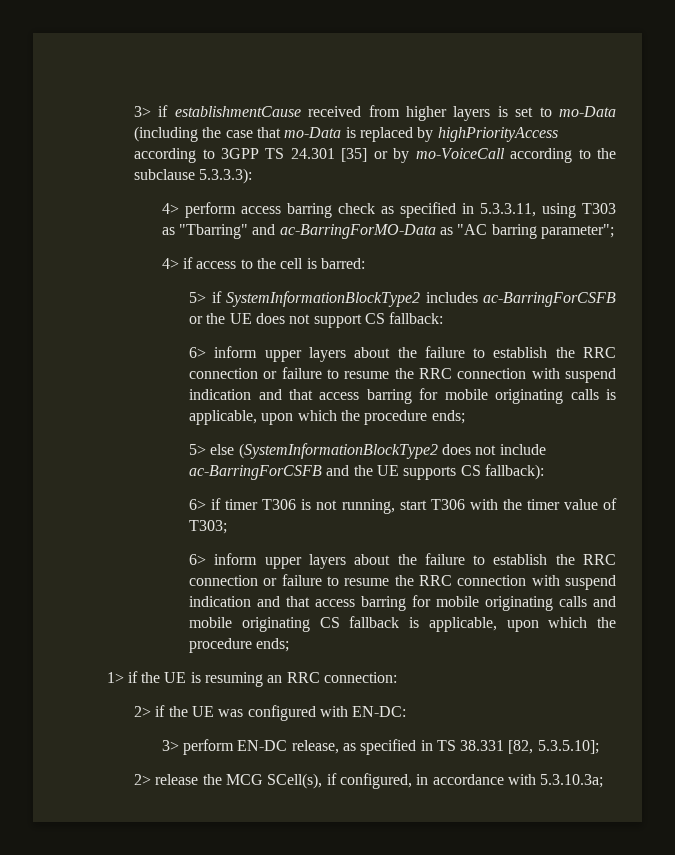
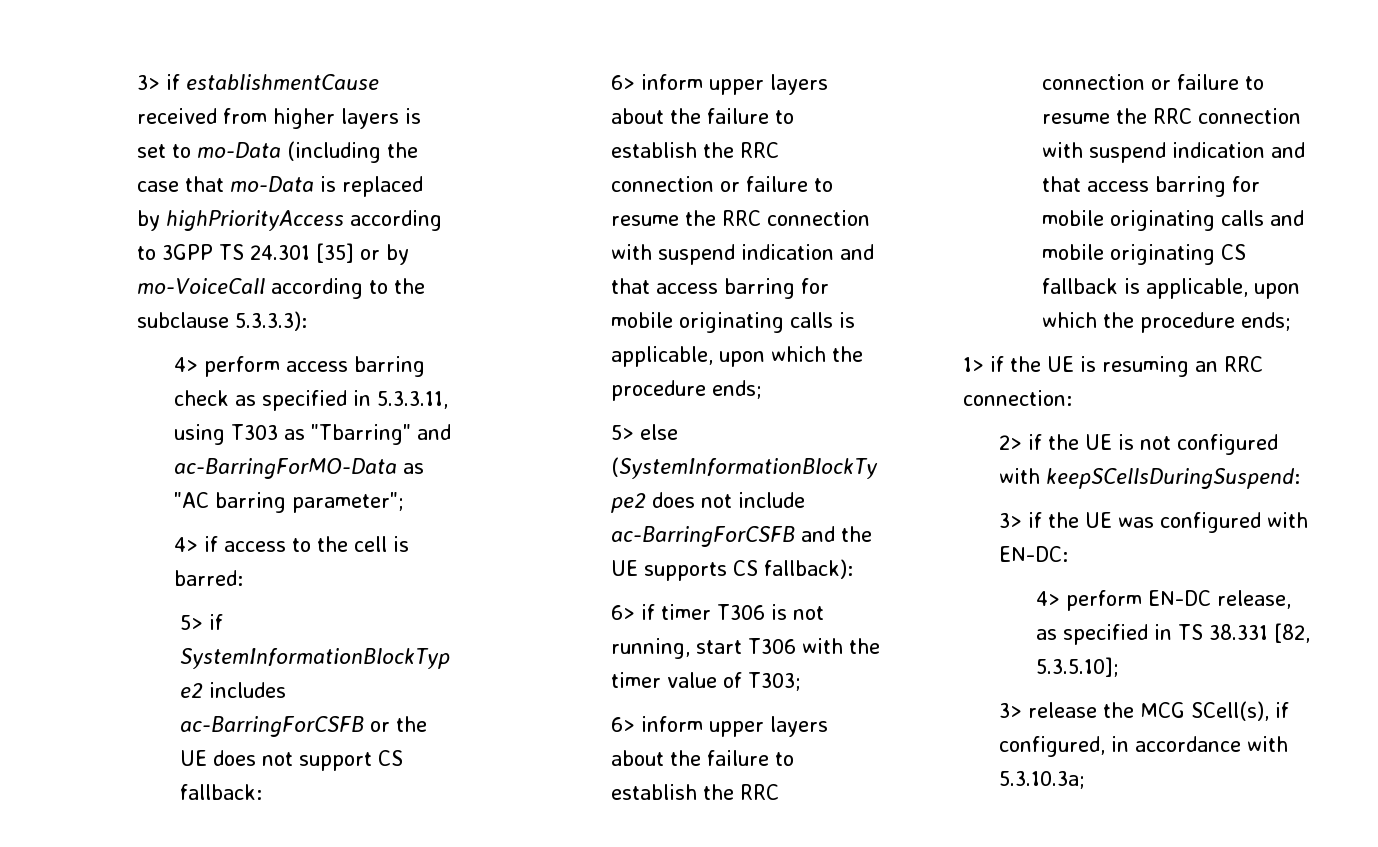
(215, 711) none -> [1118,434,1279,455] [999,468,1301,489] [999,512,1113,528] is not configured with keepSCellsDuringSuspend: // 3> if the UE
[161,740,179,751] 3> -> [1036,591,1061,606] 4>
[134,774,152,785] 2> -> [999,703,1023,718] 3>

